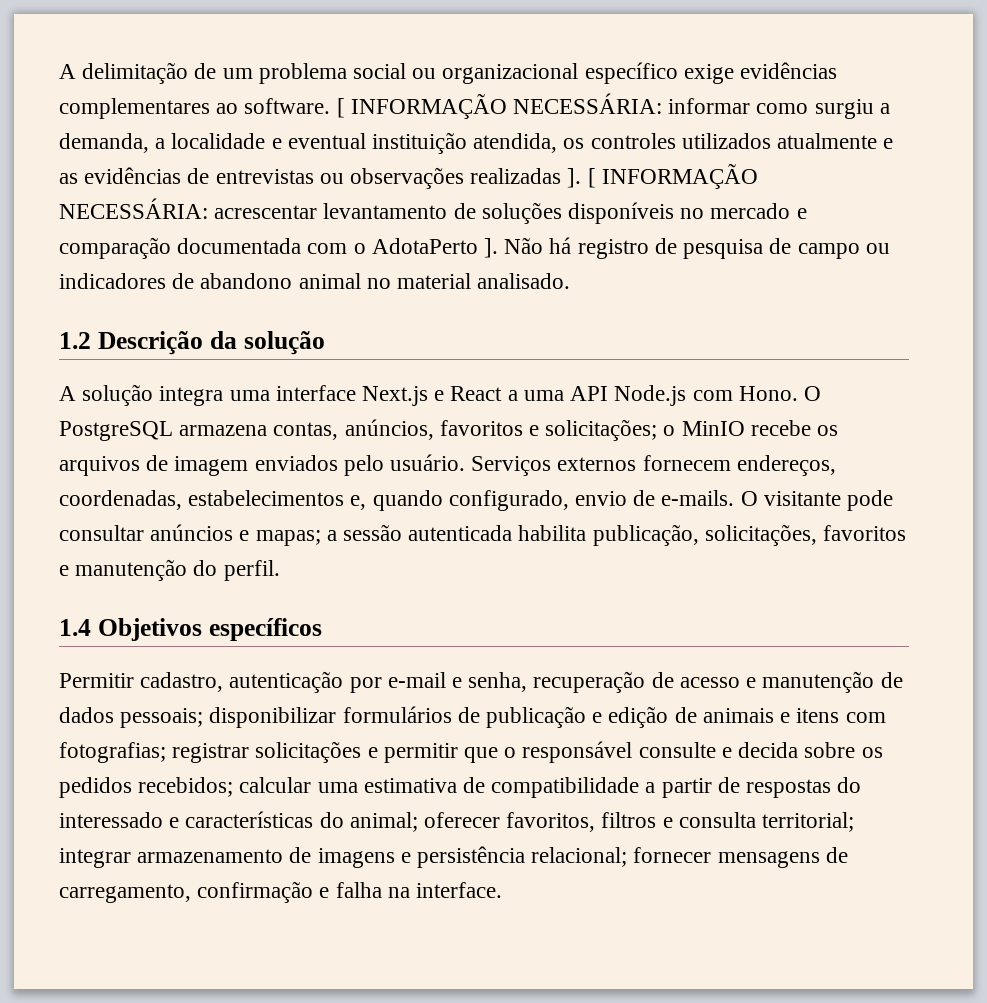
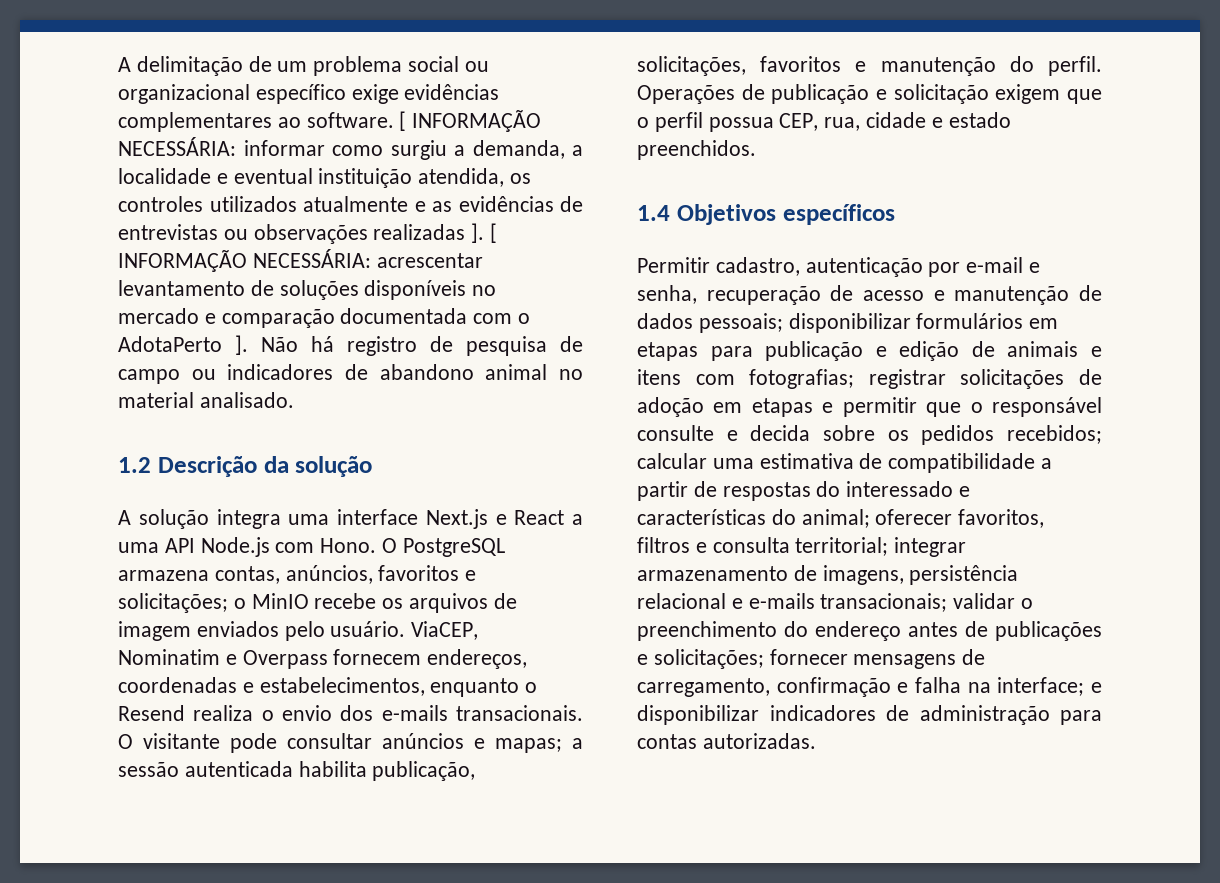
[471,455,836,476] [59,490,735,511] Serviços externos fornecem endereços, coordenadas, estabelecimentos e, quando configurado, envio de e-mails. -> [411,621,479,640] [118,649,528,669] [118,677,538,697] [118,705,583,721] ViaCEP, Nominatim e Overpass fornecem endereços, coordenadas e estabelecimentos, enquanto o Resend realiza o envio dos e-mails transacionais.
(280, 570) none -> [637,84,1102,104] [637,112,1011,132] [637,140,756,160] Operações de publicação e solicitação exigem que o perfil possua CEP, rua, cidade e estado preenchidos.
[457,707,480,723] de -> [1029,318,1059,329] [637,342,753,361] em etapas para
(362, 752) none -> [1079,369,1102,385] [637,397,813,417] de adoção em etapas
[317,846,628,868] imagens e persistência relacional; -> [822,565,1019,585] [637,593,1034,612] [637,621,1102,641] [637,649,764,669] imagens, persistência relacional e e-mails transacionais; validar o preenchimento do endereço antes de publicações e solicitações;
[416,882,503,898] interface. -> [997,677,1102,696] [637,705,1102,725] [637,733,816,749] interface; e disponibilizar indicadores de administração para contas autorizadas.

